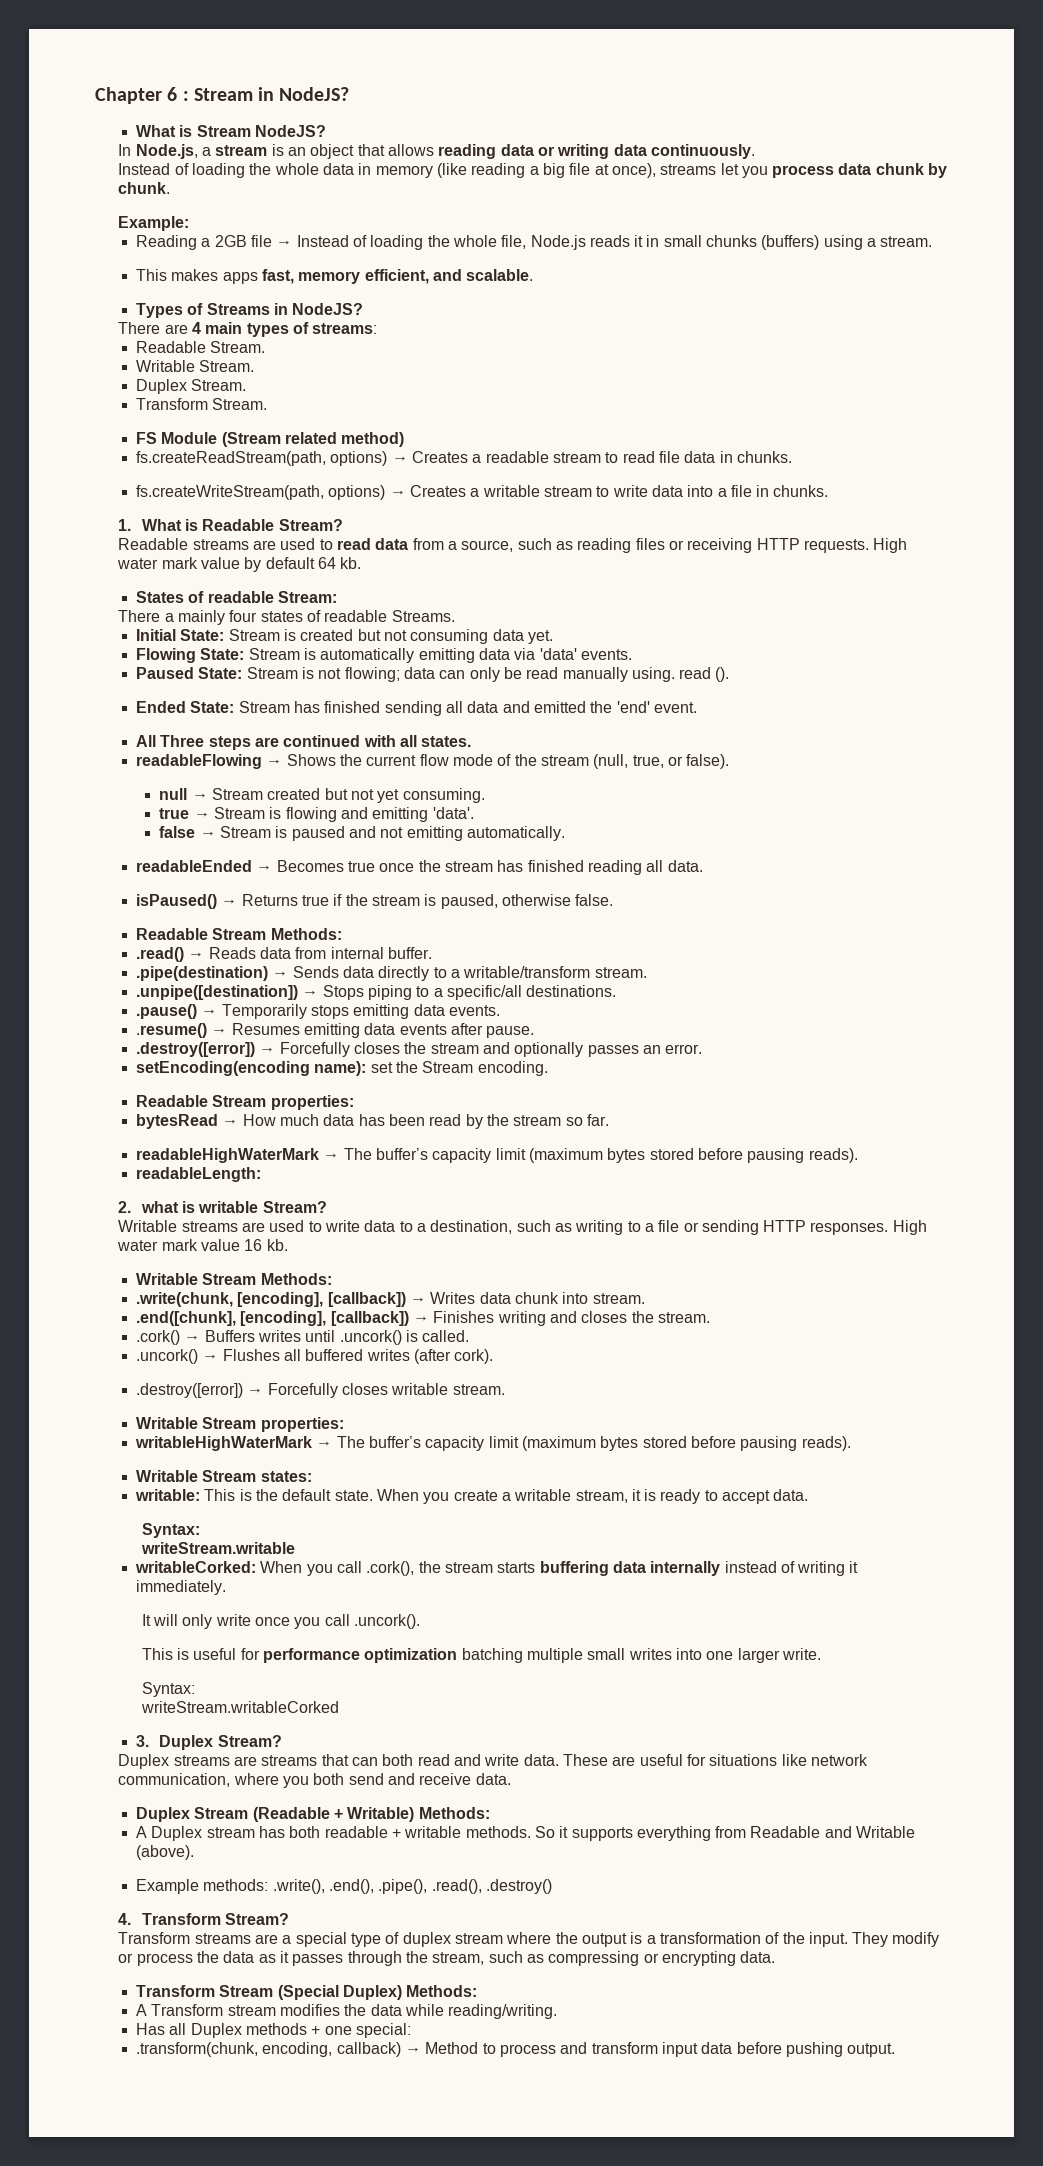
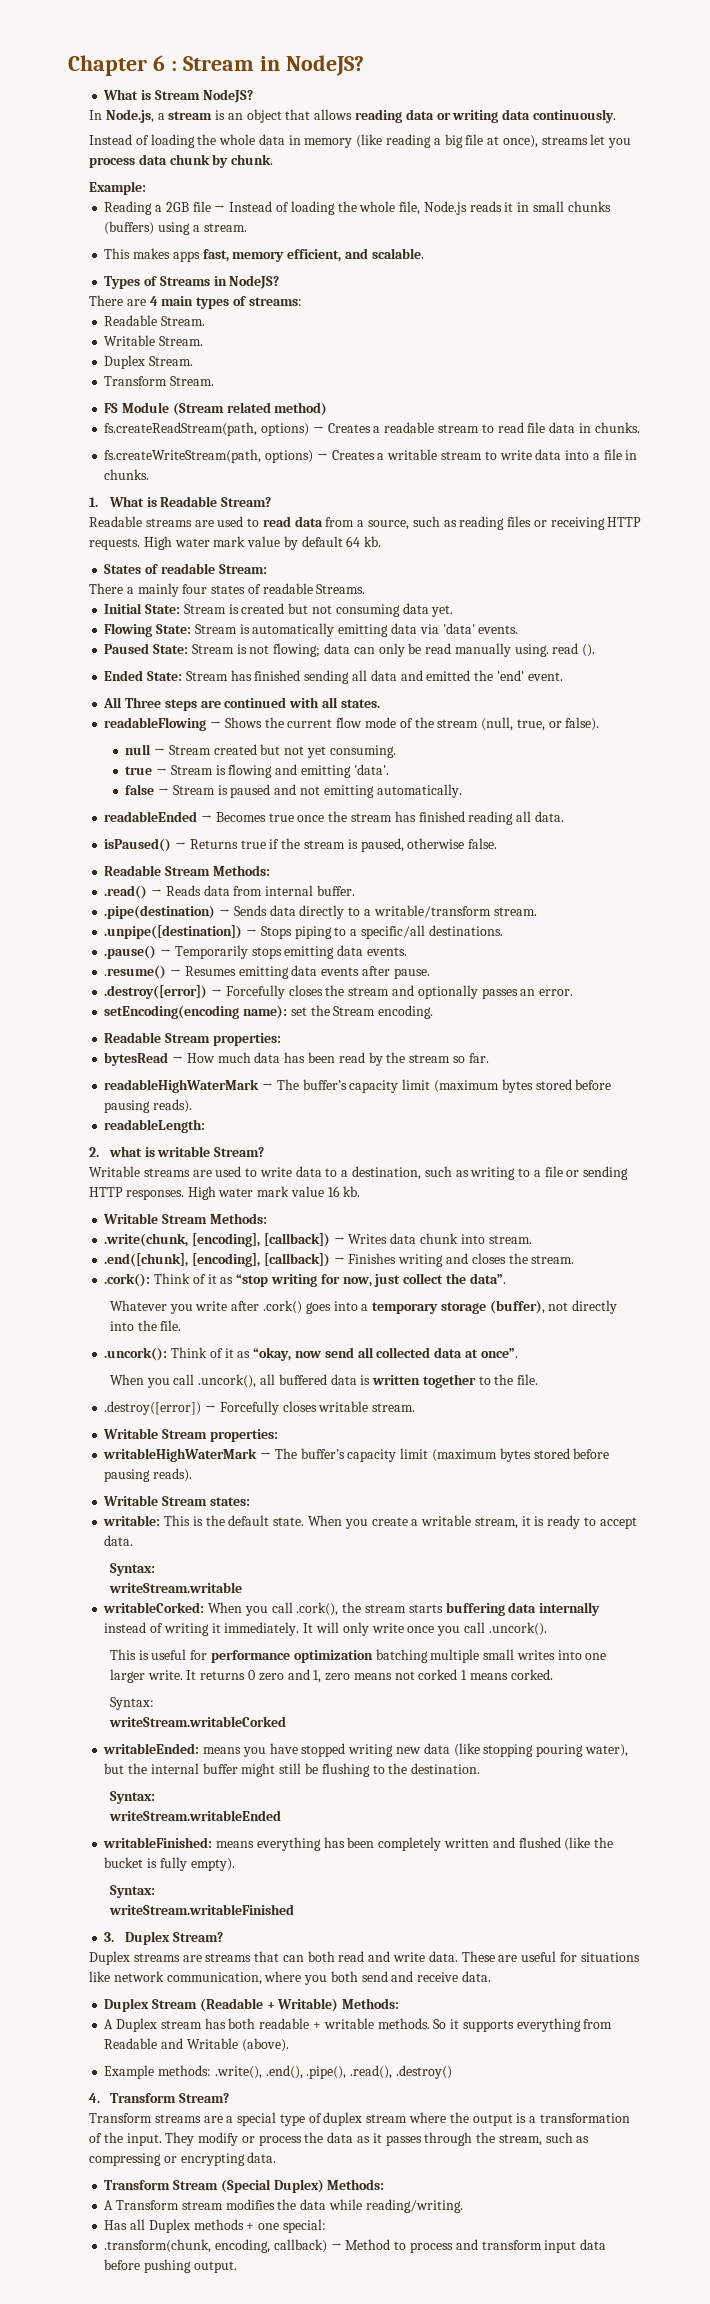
[135,1330,470,1345] [135,1349,494,1364] .cork() → Buffers writes until .uncork() is called. // .uncork() → Flushes all buffered writes (after cork). -> [104,1273,506,1287] [109,1300,618,1314] [109,1320,182,1331] [104,1347,518,1361] [109,1374,539,1388] .cork(): Think of it as “stop writing for now, just collect the data”. // Whatever you write after .cork() goes into a temporary storage (buffer), not directly into the file. // .uncork(): Think of it as “okay, now send all collected data at once”. // When you call .uncork(), all buffered data is written together to the file.
(226, 1587) // -> (300, 1629) none
[141,1682,195,1697] [140,1701,339,1713] // Syntax: // writeStream.writableCorked -> [186,1669,553,1683] [109,1697,154,1710] [108,1716,286,1727] [103,1743,628,1757] [104,1763,481,1777] [109,1791,155,1804] [108,1810,281,1821] [103,1837,614,1851] [104,1857,235,1871] [109,1885,155,1898] [108,1904,294,1915] It returns 0 zero and 1, zero means not corked 1 means corked. // Syntax: // writeStream.writableCorked // writableEnded: means you have stopped writing new data (like stopping pouring water), but the internal buffer might still be flushing to the destination. // Syntax: // writeStream.writableEnded // writableFinished: means everything has been completely written and flushed (like the bucket is fully empty). // Syntax: // writeStream.writableFinished

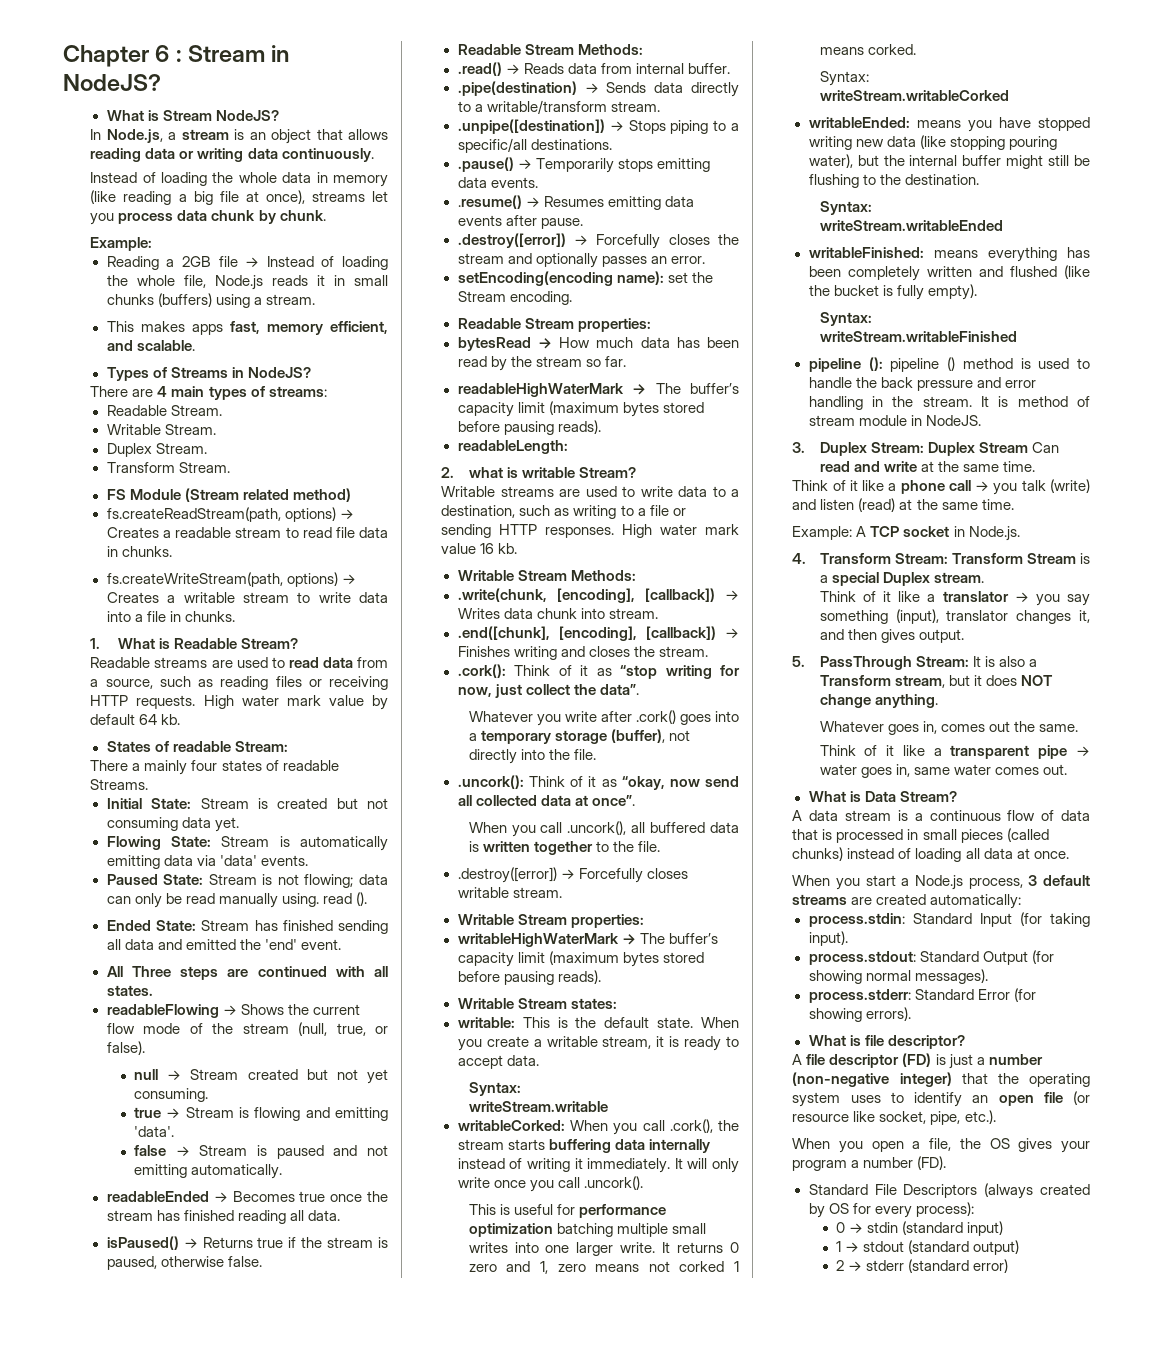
[104,1931,224,1945] [88,1951,640,1965] [88,1971,491,1985] [104,1998,400,2012] [104,2018,613,2032] [104,2038,289,2052] [104,2065,453,2079] [88,2093,229,2103] [88,2112,630,2126] [88,2132,590,2146] [88,2152,277,2166] [104,2179,385,2193] [104,2199,463,2213] [104,2219,327,2233] [104,2239,607,2253] [104,2259,237,2273] 3. Duplex Stream? // Duplex streams are streams that can both read and write data. These are useful for situations like network communication, where you both send and receive data. // Duplex Stream (Readable + Writable) Methods: // A Duplex stream has both readable + writable methods. So it supports everything from Readable and Writable (above). // Example methods: .write(), .end(), .pipe(), .read(), .destroy() // 4. Transform Stream? // Transform streams are a special type of duplex stream where the output is a transformation of the input. They modify or process the data as it passes through the stream, such as compressing or encrypting data. // Transform Stream (Special Duplex) Methods: // A Transform stream modifies the data while reading/writing. // Has all Duplex methods + one special: // .transform(chunk, encoding, callback) → Method to process and transform input data before pushing output. -> [808,357,1090,372] [808,377,1037,391] [808,396,1090,410] [808,415,981,426] [792,442,1059,456] [819,461,1035,472] [792,479,1090,495] [792,498,1014,512] [792,526,1020,541] [792,553,1090,564] [819,572,984,586] [819,591,1090,606] [819,609,1090,624] [819,629,964,643] [792,656,1037,670] [819,675,1053,688] [819,694,938,708] [819,721,1078,735] [819,745,1090,759] [819,764,1067,778] [808,791,957,802] [792,810,1090,821] [792,828,1049,843] [792,847,1069,862] [792,875,1090,890] [792,894,1022,909] [808,912,1090,927] [808,931,848,946] [808,950,1054,965] [808,969,988,984] [808,988,1036,1003] [808,1007,911,1022] [808,1035,965,1049] [792,1053,1043,1069] [792,1072,1090,1087] [792,1091,1090,1107] [792,1110,996,1125] [792,1138,1090,1153] [792,1156,947,1171] [808,1183,1090,1199] [808,1202,975,1218] [836,1221,1004,1236] [836,1240,1020,1255] [836,1259,1009,1273] pipeline (): pipeline () method is used to handle the back pressure and error handling in the stream. It is method of stream module in NodeJS. // 3. Duplex Stream: Duplex Stream Can read and write at the same time. // Think of it like a phone call → you talk (write) and listen (read) at the same time. // Example: A TCP socket in Node.js. // 4. Transform Stream: Transform Stream is a special Duplex stream. // Think of it like a translator → you say something (input), translator changes it, and then gives output. // 5. PassThrough Stream: It is also a Transform stream, but it does NOT change anything. // Whatever goes in, comes out the same. // Think of it like a transparent pipe → water goes in, same water comes out. // What is Data Stream? // A data stream is a continuous flow of data that is processed in small pieces (called chunks) instead of loading all data at once. // When you start a Node.js process, 3 default streams are created automatically: // process.stdin: Standard Input (for taking input). // process.stdout: Standard Output (for showing normal messages). // process.stderr: Standard Error (for showing errors). // What is file descriptor? // A file descriptor (FD) is just a number (non-negative integer) that the operating system uses to identify an open file (or resource like socket, pipe, etc.). // When you open a file, the OS gives your program a number (FD). // Standard File Descriptors (always created by OS for every process): // 0 → stdin (standard input) // 1 → stdout (standard output) // 2 → stderr (standard error)

